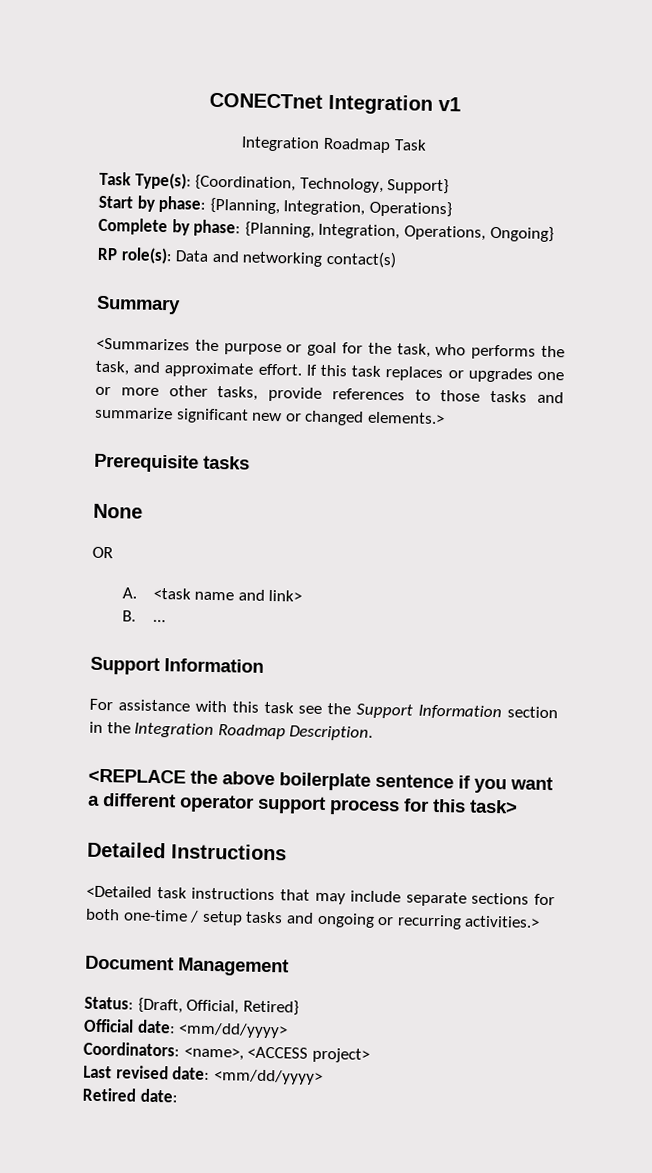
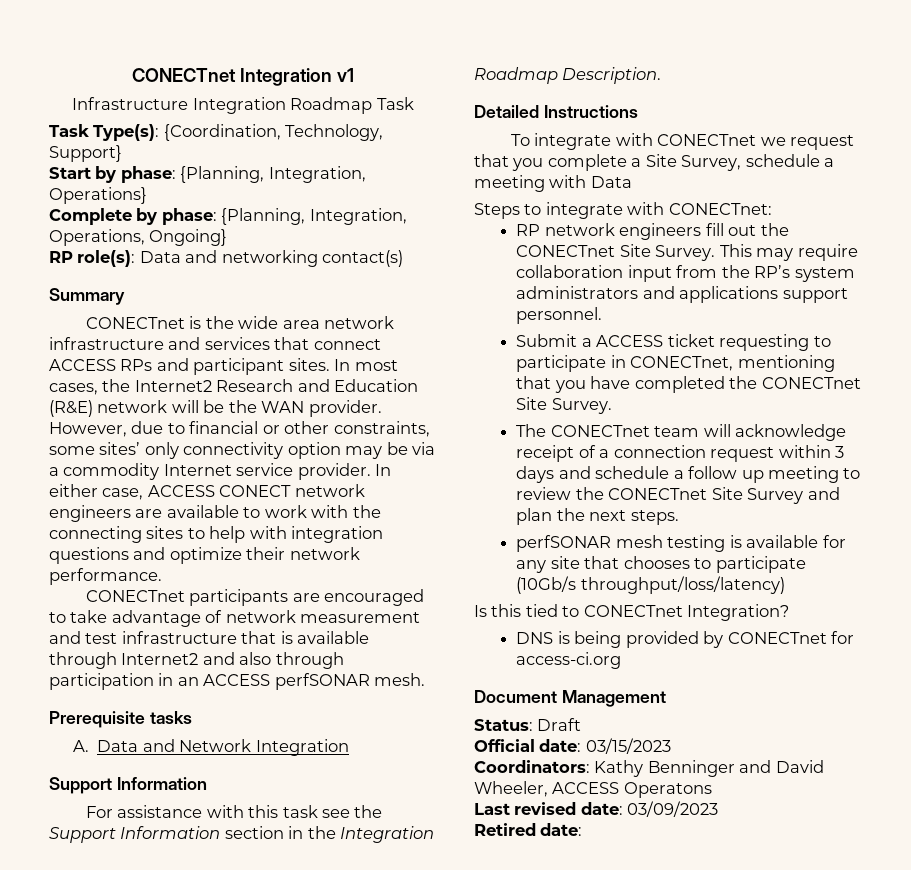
(461, 104) none -> [72,97,189,110] Infrastructure
[96,337,565,360] [95,360,564,383] [95,385,564,404] [94,406,445,426] <Summarizes the purpose or goal for the task, who performs the task, and approximate effort. If this task replaces or upgrades one or more other tasks, provide references to those tasks and summarize significant new or changed elements.> -> [85,316,394,329] [49,337,381,350] [49,358,398,375] [49,379,419,395] [49,400,382,417] [49,421,430,437] [49,442,436,459] [49,463,392,480] [49,484,365,500] [49,505,381,522] [49,526,384,543] [49,547,360,564] [49,568,162,585] [85,589,425,606] [49,610,421,627] [49,631,370,644] [49,652,344,669] [49,673,426,690] CONECTnet is the wide area network infrastructure and services that connect ACCESS RPs and participant sites. In most cases, the Internet2 Research and Education (R&E) network will be the WAN provider. However, due to financial or other constraints, some sites’ only connectivity option may be via a commodity Internet service provider. In either case, ACCESS CONECT network engineers are available to work with the connecting sites to help with integration questions and optimize their network performance. // CONECTnet participants are encouraged to take advantage of network measurement and test infrastructure that is available through Internet2 and also through participation in an ACCESS perfSONAR mesh.
[93,503,143,519] [92,546,113,559] // None // OR -> (192, 717) none
[152,587,303,602] [121,610,166,623] <task name and link> // B. … -> [97,739,349,756] Data and Network Integration
[88,768,553,794] [88,793,518,816] [87,841,287,861] [86,885,555,907] [85,908,541,930] <REPLACE the above boilerplate sentence if you want a different operator support process for this task> // Detailed Instructions // <Detailed task instructions that may include separate sections for both one-time / setup tasks and ongoing or recurring activities.> -> [474,105,638,118] [510,133,854,150] [474,154,835,171] [474,175,632,192] [474,202,772,219] [516,223,789,240] [516,244,858,261] [516,265,855,282] [516,286,848,303] [516,307,603,324] [516,334,831,351] [516,355,835,372] [516,376,861,393] [516,397,612,414] [516,424,847,441] [516,445,844,462] [516,466,861,483] [516,487,840,504] [516,508,679,525] [516,535,846,552] [516,556,806,573] [516,576,785,594] [474,604,790,621] [516,631,854,648] [516,652,622,669] Detailed Instructions // To integrate with CONECTnet we request that you complete a Site Survey, schedule a meeting with Data // Steps to integrate with CONECTnet: // RP network engineers fill out the CONECTnet Site Survey. This may require collaboration input from the RP’s system administrators and applications support personnel. // Submit a ACCESS ticket requesting to participate in CONECTnet, mentioning that you have completed the CONECTnet Site Survey. // The CONECTnet team will acknowledge receipt of a connection request within 3 days and schedule a follow up meeting to review the CONECTnet Site Survey and plan the next steps. // perfSONAR mesh testing is available for any site that chooses to participate (10Gb/s throughput/loss/latency) // Is this tied to CONECTnet Integration? // DNS is being provided by CONECTnet for access-ci.org
[137,997,299,1016] {Draft, Official, Retired} -> [537,718,582,731] Draft
[178,1022,289,1039] <mm/dd/yyyy> -> [585,738,671,754] 03/15/2023
[183,1046,370,1063] <name>, <ACCESS project> -> [594,760,824,777] [474,781,712,798] Kathy Benninger and David Wheeler, ACCESS Operatons
[213,1069,323,1086] <mm/dd/yyyy> -> [627,801,719,817] 03/09/2023

